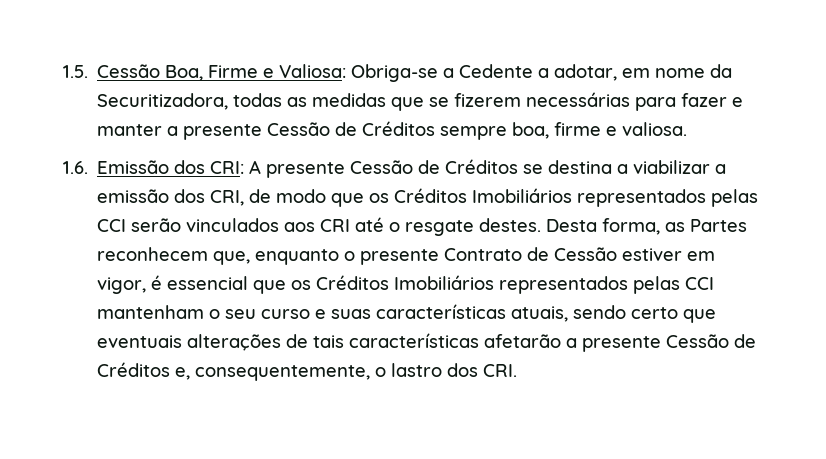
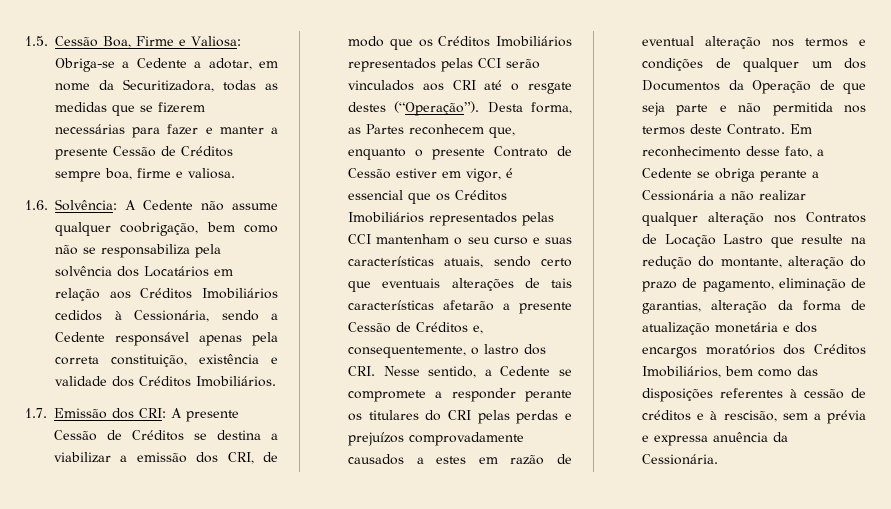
(88, 167) none -> [55,199,278,211] [55,222,278,236] [55,244,221,258] [55,266,233,277] [55,288,278,301] [55,310,278,322] [55,332,278,346] [55,354,278,367] [55,376,276,387] [25,408,47,418] Solvência: A Cedente não assume qualquer coobrigação, bem como não se responsabiliza pela solvência dos Locatários em relação aos Créditos Imobiliários cedidos à Cessionária, sendo a Cedente responsável apenas pela correta constituição, existência e validade dos Créditos Imobiliários. // 1.7.
[479,218,542,232] destes. -> [348,101,480,116] destes (“Operação”).
(518, 370) none -> [383,366,572,378] [348,388,572,402] [348,410,572,424] [348,432,524,446] [348,454,572,465] [642,36,866,49] [642,58,866,72] [642,80,866,94] [642,102,866,116] [642,124,812,135] [642,146,824,158] [642,168,819,182] [642,190,806,201] [642,212,866,226] [642,234,866,248] [642,256,866,269] [642,278,866,292] [642,300,866,314] [642,322,817,335] [642,344,866,358] [642,366,818,378] [642,388,866,402] [642,410,866,424] [642,432,788,446] [642,454,718,465] Nesse sentido, a Cedente se compromete a responder perante os titulares do CRI pelas perdas e prejuízos comprovadamente causados a estes em razão de eventual alteração nos termos e condições de qualquer um dos Documentos da Operação de que seja parte e não permitida nos termos deste Contrato. Em reconhecimento desse fato, a Cedente se obriga perante a Cessionária a não realizar qualquer alteração nos Contratos de Locação Lastro que resulte na redução do montante, alteração do prazo de pagamento, eliminação de garantias, alteração da forma de atualização monetária e dos encargos moratórios dos Créditos Imobiliários, bem como das disposições referentes à cessão de créditos e à rescisão, sem a prévia e expressa anuência da Cessionária.

